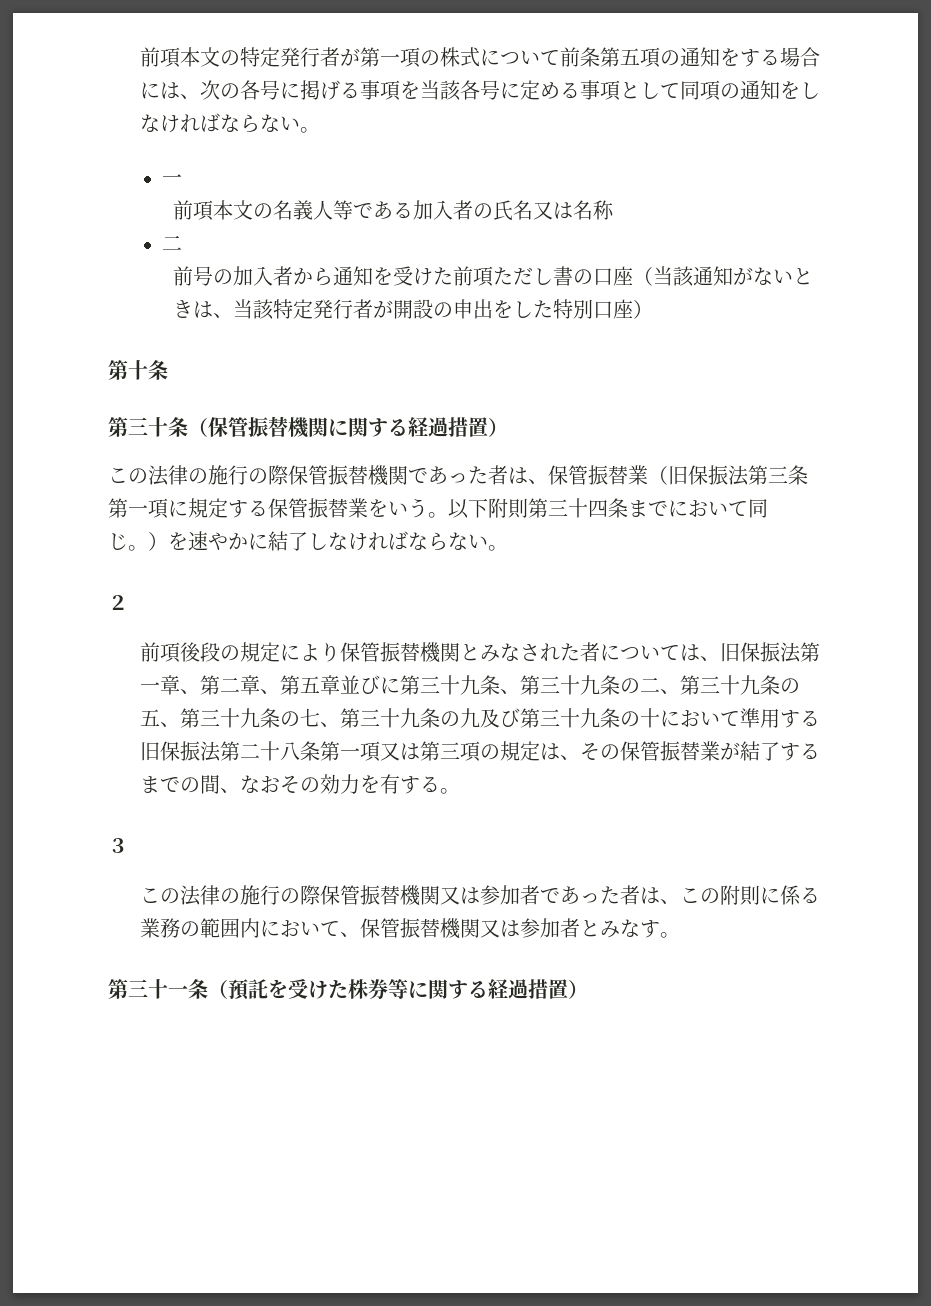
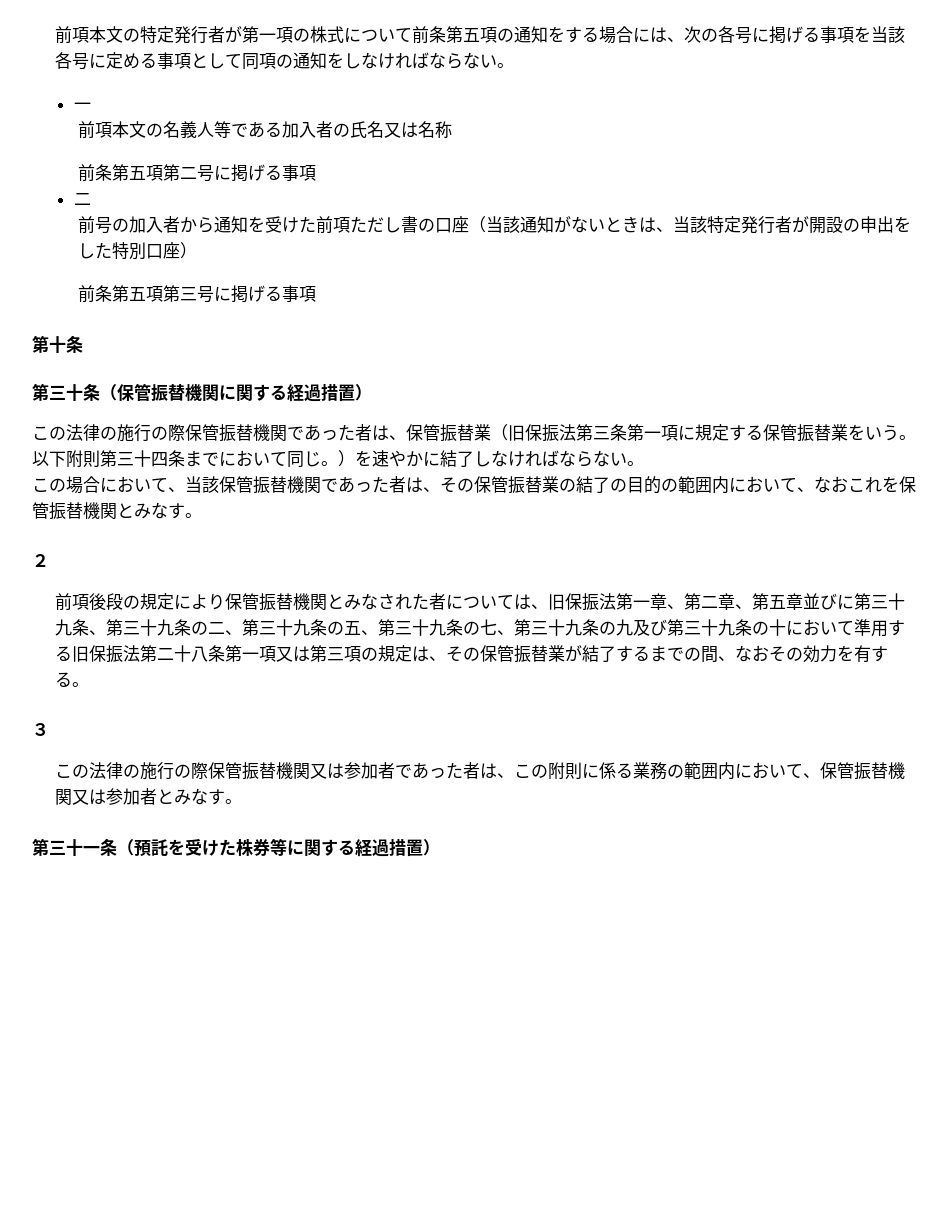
(614, 210) none -> [78,164,317,182] // 前条第五項第二号に掲げる事項
(653, 309) none -> [78,285,317,303] // 前条第五項第三号に掲げる事項
(508, 548) none -> [32,476,916,494] [32,502,202,520] // この場合において、当該保管振替機関であった者は、その保管振替業の結了の目的の範囲内において、なおこれを保管振替機関とみなす。

